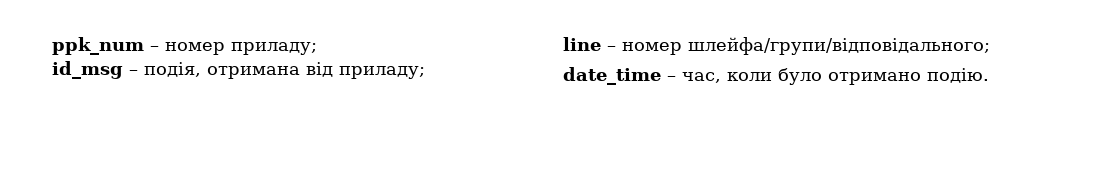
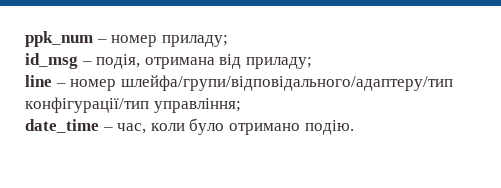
[688,37,990,55] шлейфа/групи/відповідального; -> [120,75,453,91] [25,97,241,113] шлейфа/групи/відповідального/адаптеру/тип конфігурації/тип управління;

